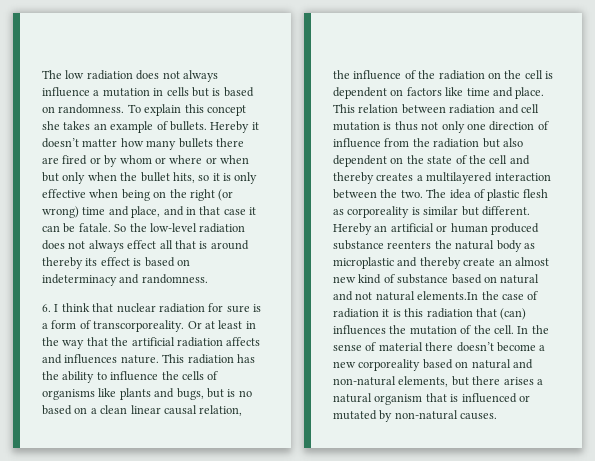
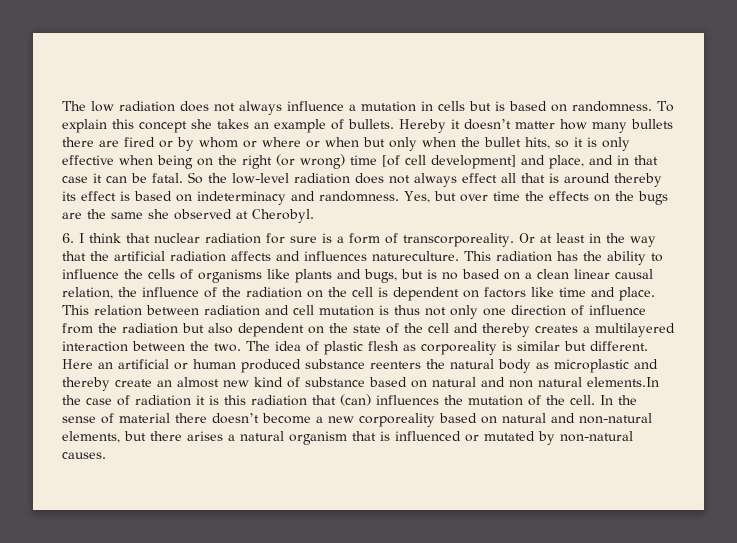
(106, 211) none -> [382,155,516,169] [of cell development]
[78,223,111,232] fatale. -> [152,173,183,183] fatal.
(208, 279) none -> [404,191,668,205] [62,209,314,223] Yes, but over time the effects on the bugs are the same she observed at Cherobyl.
[120,355,159,364] nature. -> [372,251,459,261] natureculture.
[333,223,372,235] Hereby -> [62,359,93,369] Here
[355,292,373,300] not -> [509,380,533,388] non

